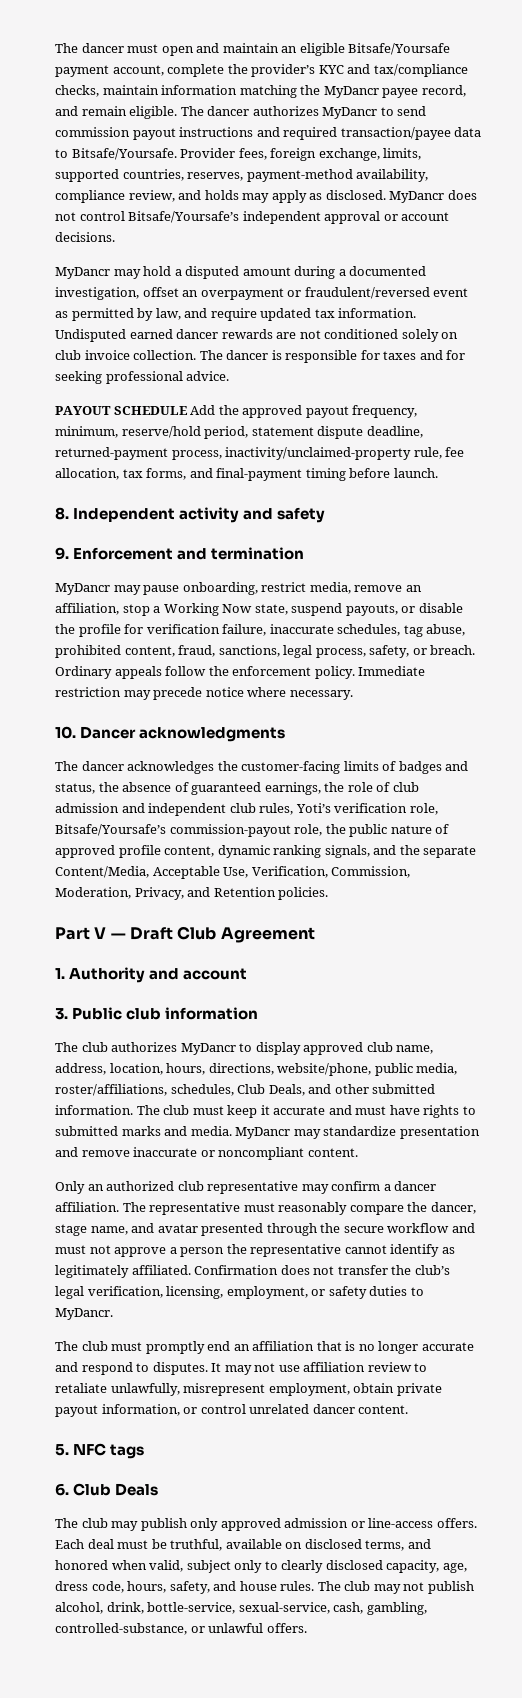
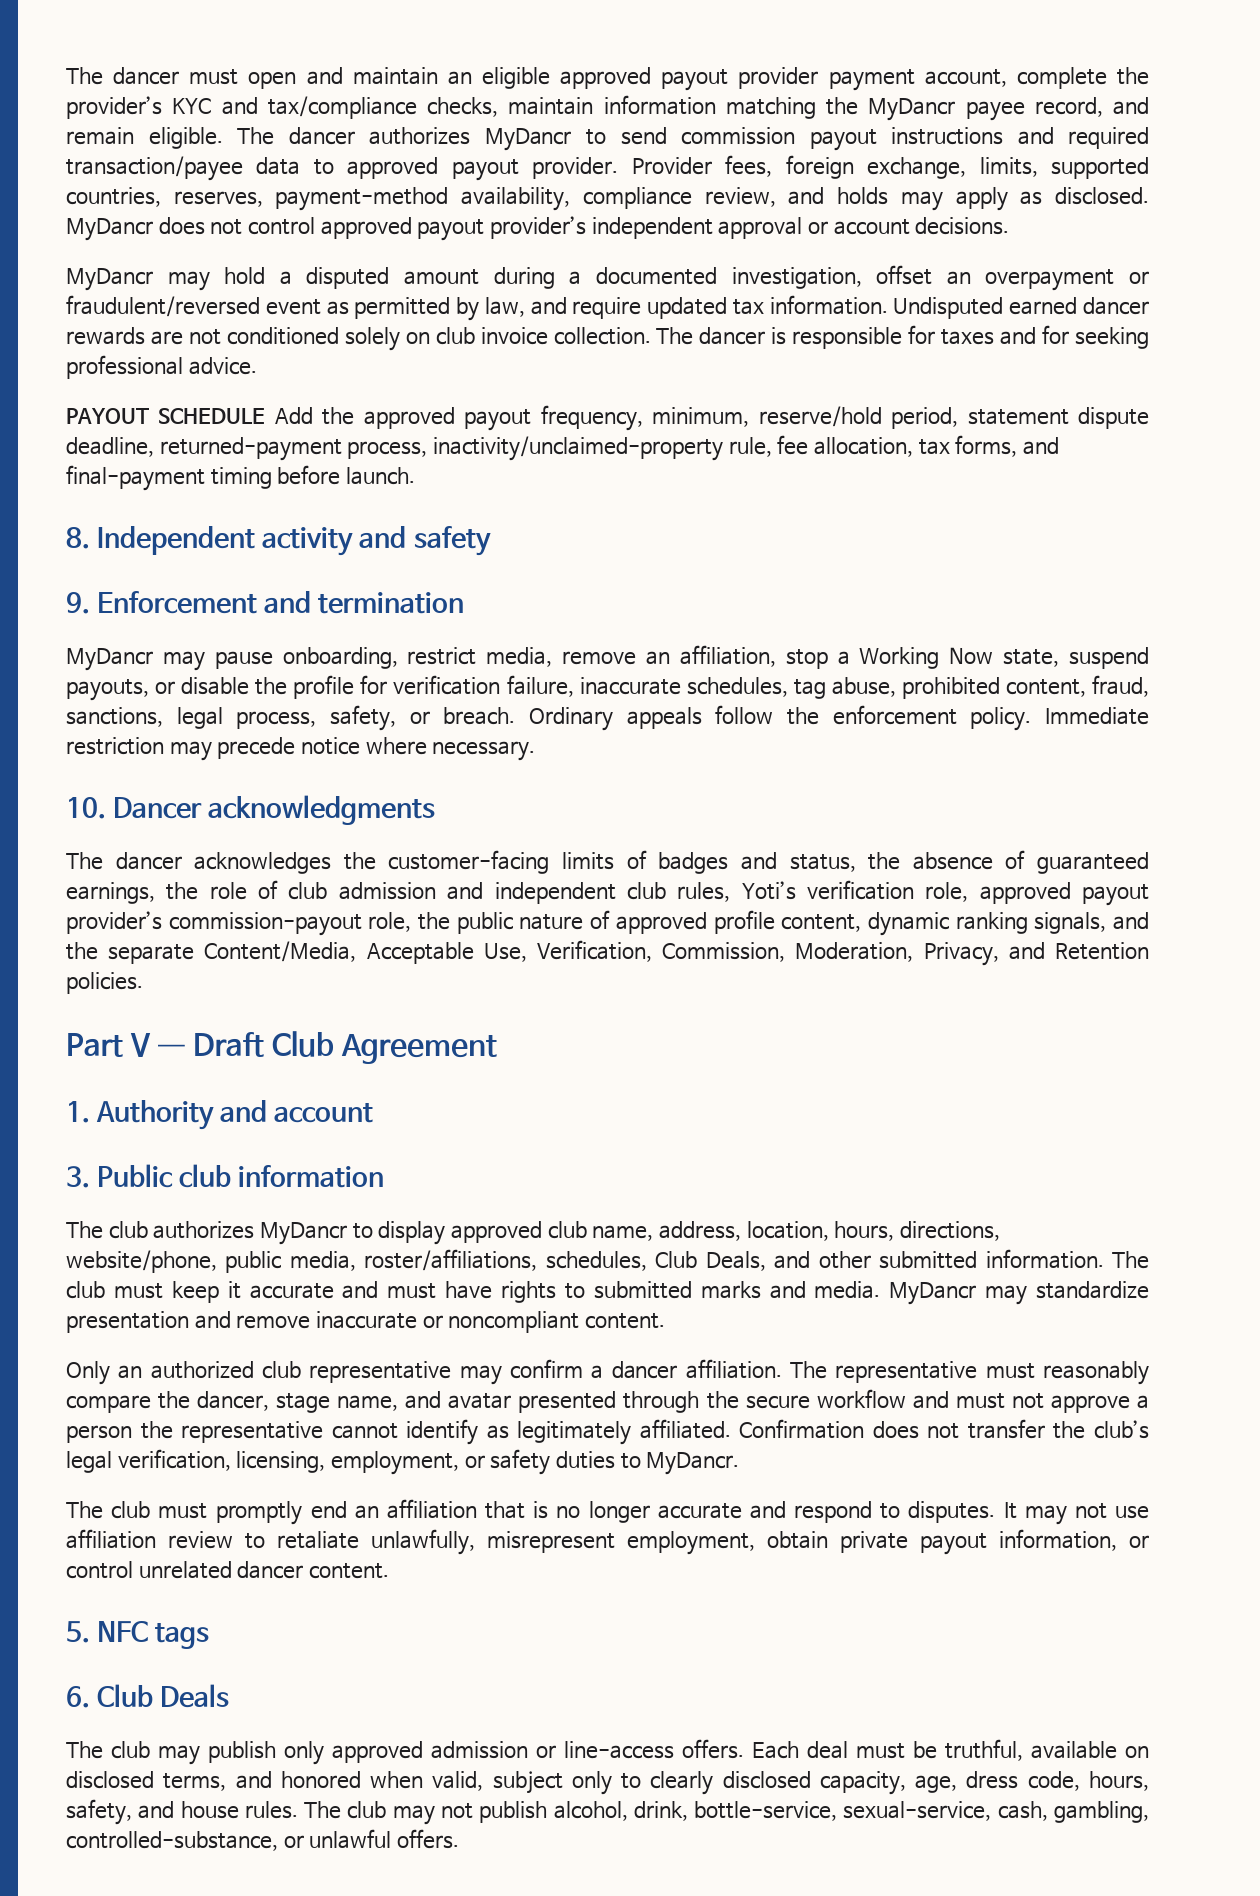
[348,43,451,55] Bitsafe/Yoursafe -> [560,67,819,91] approved payout provider
[71,148,177,160] Bitsafe/Yoursafe. -> [347,157,619,181] approved payout provider.
[128,211,240,223] Bitsafe/Yoursafe’s -> [320,216,586,241] approved payout provider’s
[55,824,166,836] Bitsafe/Yoursafe’s -> [979,882,1150,906] [66,911,162,934] approved payout provider’s

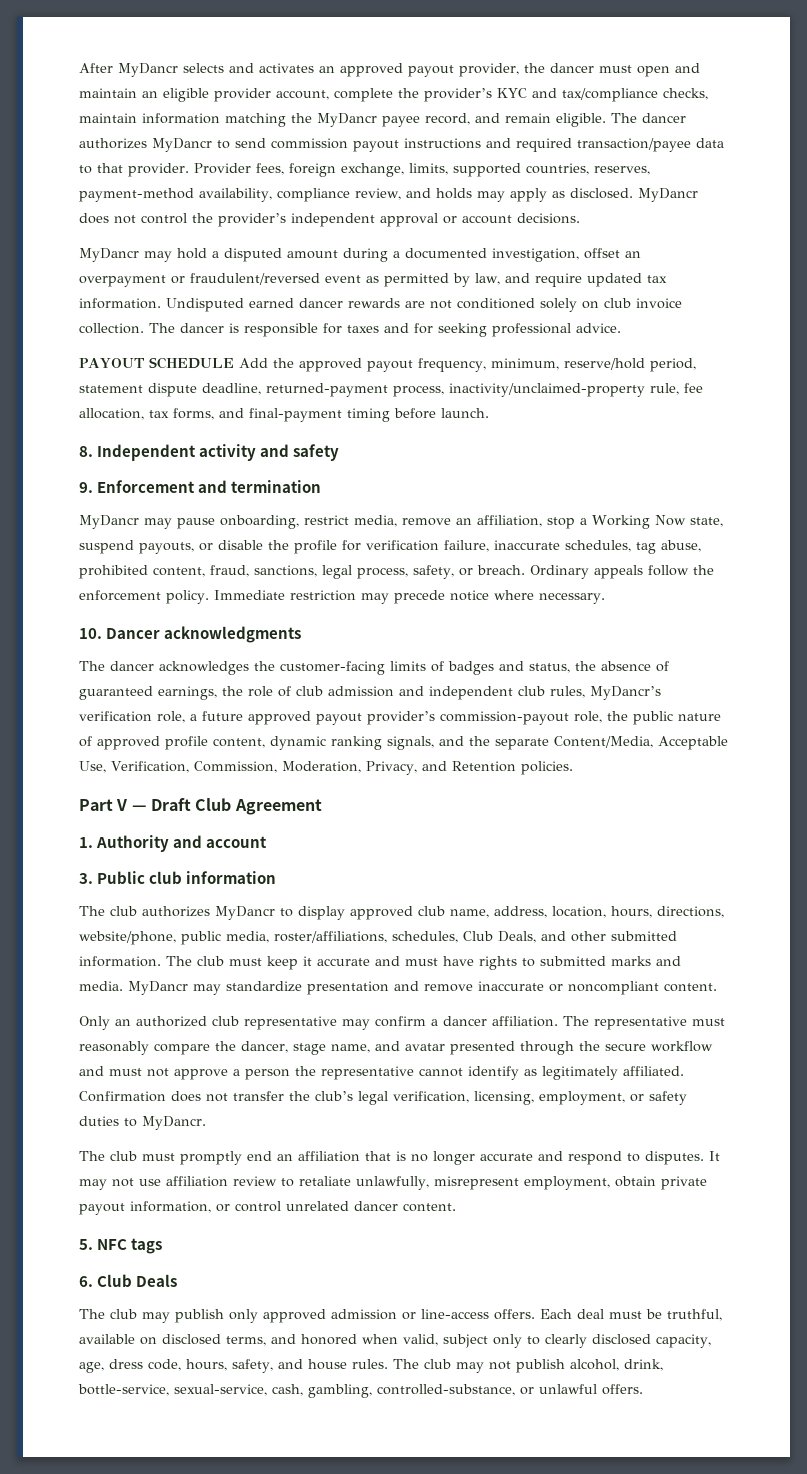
[66,67,103,85] The -> [79,63,545,77] After MyDancr selects and activates an approved payout provider, the
[560,67,915,91] approved payout provider payment -> [214,88,271,102] provider
[347,157,519,181] approved payout -> [97,163,123,173] that
[320,217,485,241] approved payout -> [192,213,213,223] the
[741,881,796,900] Yoti’s -> [590,686,661,700] MyDancr’s
(969, 892) none -> [190,711,243,721] a future

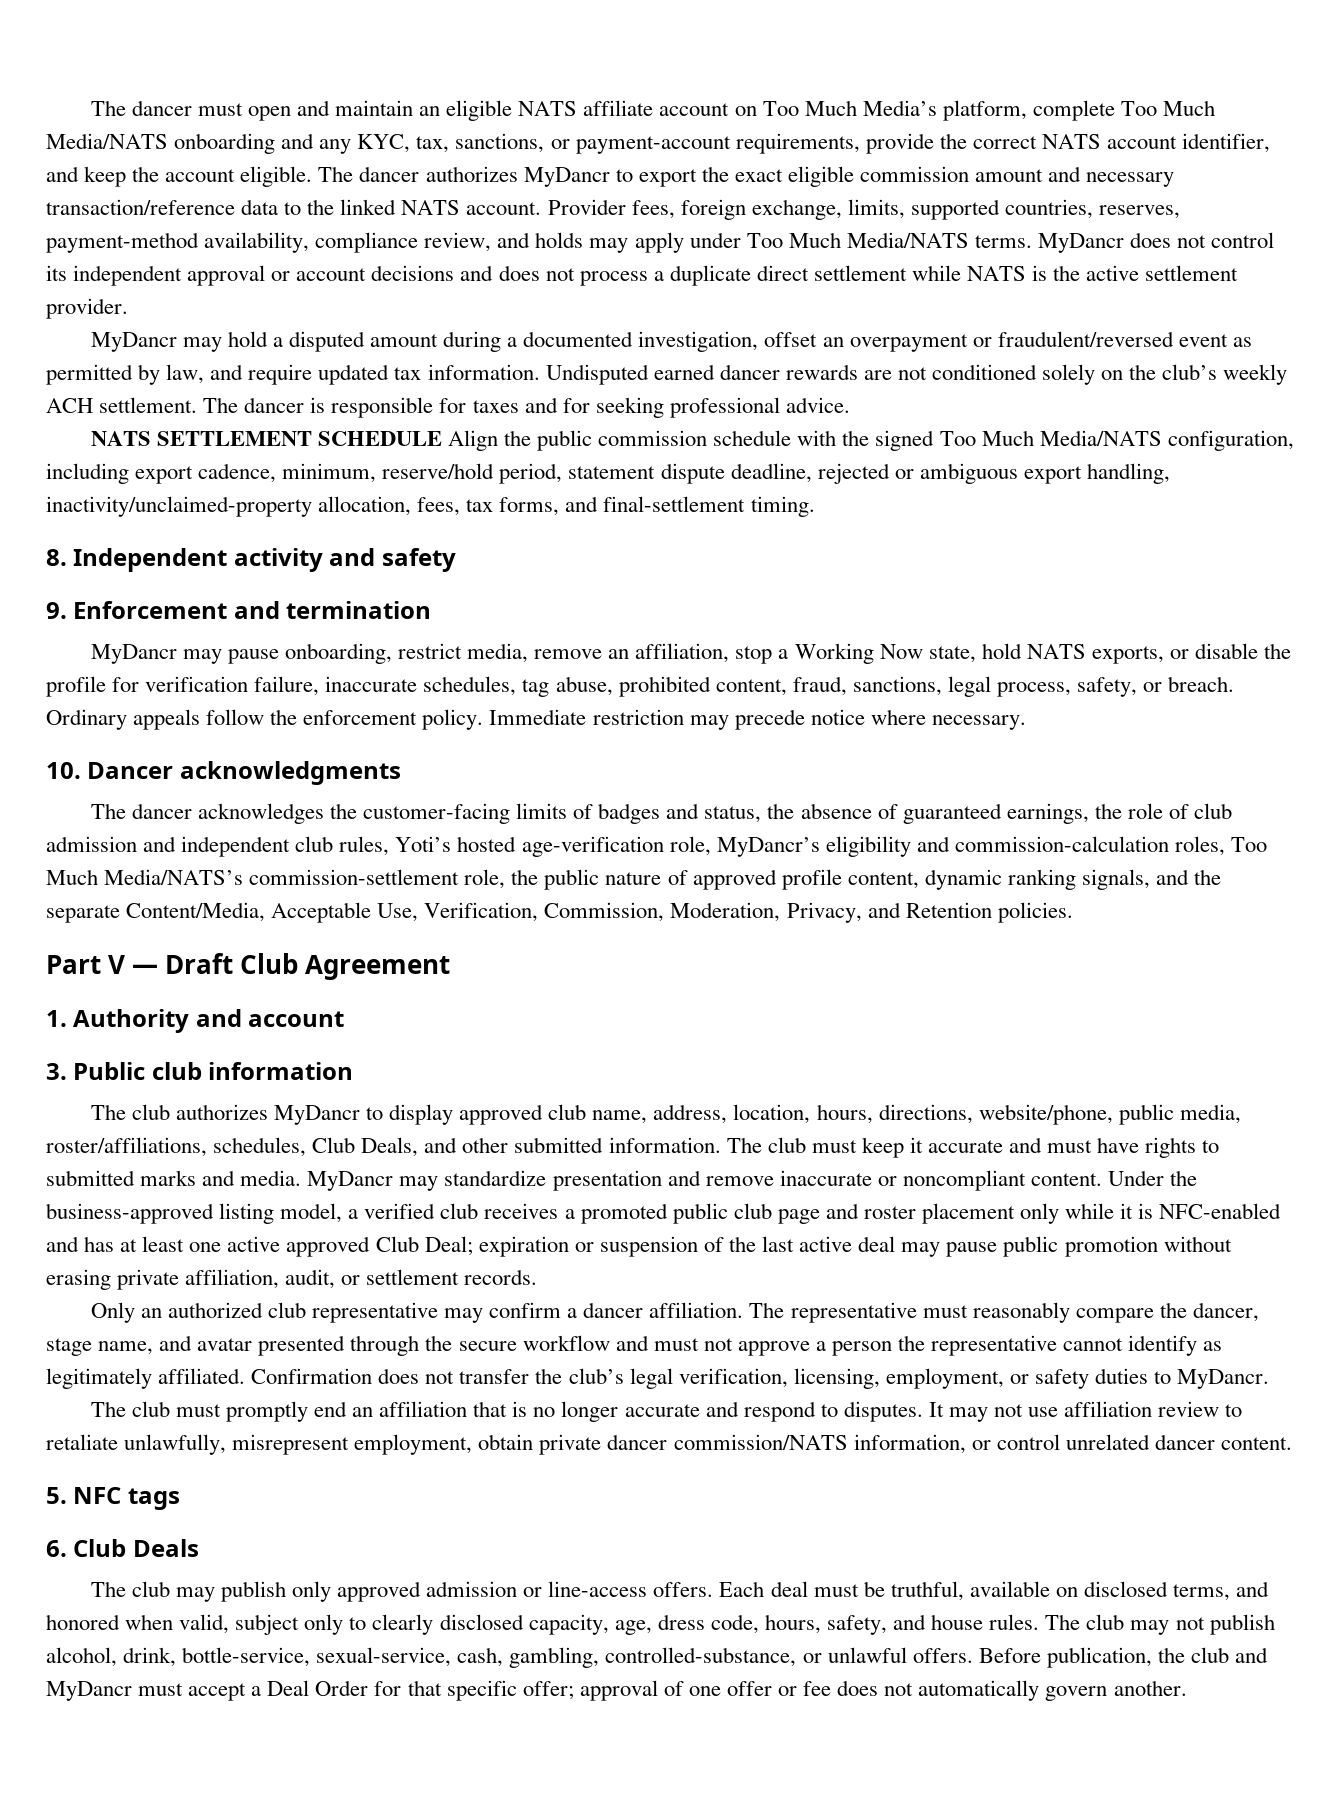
[79,63,545,77] After MyDancr selects and activates an approved payout provider, the -> [90,100,126,116] The
[214,88,708,102] [79,113,551,127] provider account, complete the provider’s KYC and tax/compliance checks, maintain information matching the MyDancr payee record, and remain -> [518,100,1216,121] [46,133,1271,154] [46,166,236,187] NATS affiliate account on Too Much Media’s platform, complete Too Much Media/NATS onboarding and any KYC, tax, sanctions, or payment-account requirements, provide the correct NATS account identifier, and keep the account
[235,138,724,152] [79,163,189,177] send commission payout instructions and required transaction/payee data to that provider. -> [638,166,1175,187] [46,199,542,215] export the exact eligible commission amount and necessary transaction/reference data to the linked NATS account.
[551,188,633,199] as disclosed. -> [689,232,1032,248] under Too Much Media/NATS terms.
[192,213,286,227] the provider’s -> [46,265,67,281] its
[517,213,580,224] decisions. -> [371,265,1239,286] [46,298,128,319] decisions and does not process a duplicate direct settlement while NATS is the active settlement provider.
[604,298,682,309] [79,323,144,334] club invoice collection. -> [1129,364,1288,385] [46,397,198,413] the club’s weekly ACH settlement.
[79,357,486,372] PAYOUT SCHEDULE Add the approved payout frequency, -> [90,430,1294,451] [46,463,277,484] NATS SETTLEMENT SCHEDULE Align the public commission schedule with the signed Too Much Media/NATS configuration, including export cadence,
[266,383,703,397] [79,408,489,422] returned-payment process, inactivity/unclaimed-property rule, fee allocation, tax forms, and final-payment timing before launch. -> [817,463,1170,484] [46,496,815,517] rejected or ambiguous export handling, inactivity/unclaimed-property allocation, fees, tax forms, and final-settlement timing.
[79,540,194,554] suspend payouts, -> [981,643,1164,664] hold NATS exports,
[590,686,661,700] [79,711,569,725] MyDancr’s verification role, a future approved payout provider’s commission-payout -> [395,836,1268,857] [46,869,460,885] Yoti’s hosted age-verification role, MyDancr’s eligibility and commission-calculation roles, Too Much Media/NATS’s commission-settlement
(717, 987) none -> [1108,1170,1198,1186] [46,1203,1282,1224] [46,1236,1232,1257] [46,1269,538,1290] Under the business-approved listing model, a verified club receives a promoted public club page and roster placement only while it is NFC-enabled and has at least one active approved Club Deal; expiration or suspension of the last active deal may pause public promotion without erasing private affiliation, audit, or settlement records.
[79,1203,125,1215] payout -> [607,1434,848,1450] dancer commission/NATS
(643, 1389) none -> [978,1647,1269,1668] [46,1680,1187,1701] Before publication, the club and MyDancr must accept a Deal Order for that specific offer; approval of one offer or fee does not automatically govern another.

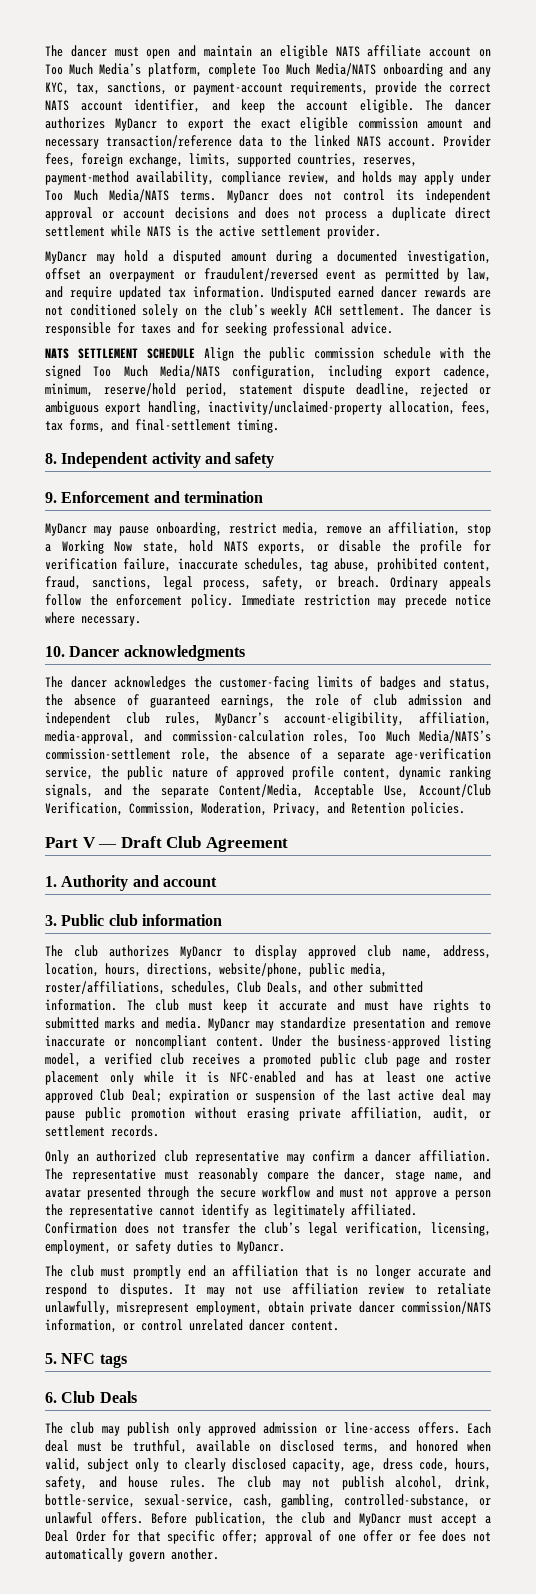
[395,836,911,857] Yoti’s hosted age-verification role, MyDancr’s eligibility -> [215,712,492,726] [45,730,135,744] MyDancr’s account-eligibility, affiliation, media-approval,
(539, 877) none -> [248,748,492,762] [45,766,120,780] absence of a separate age-verification service, the
(419, 912) none -> [419,784,491,797] Account/Club

